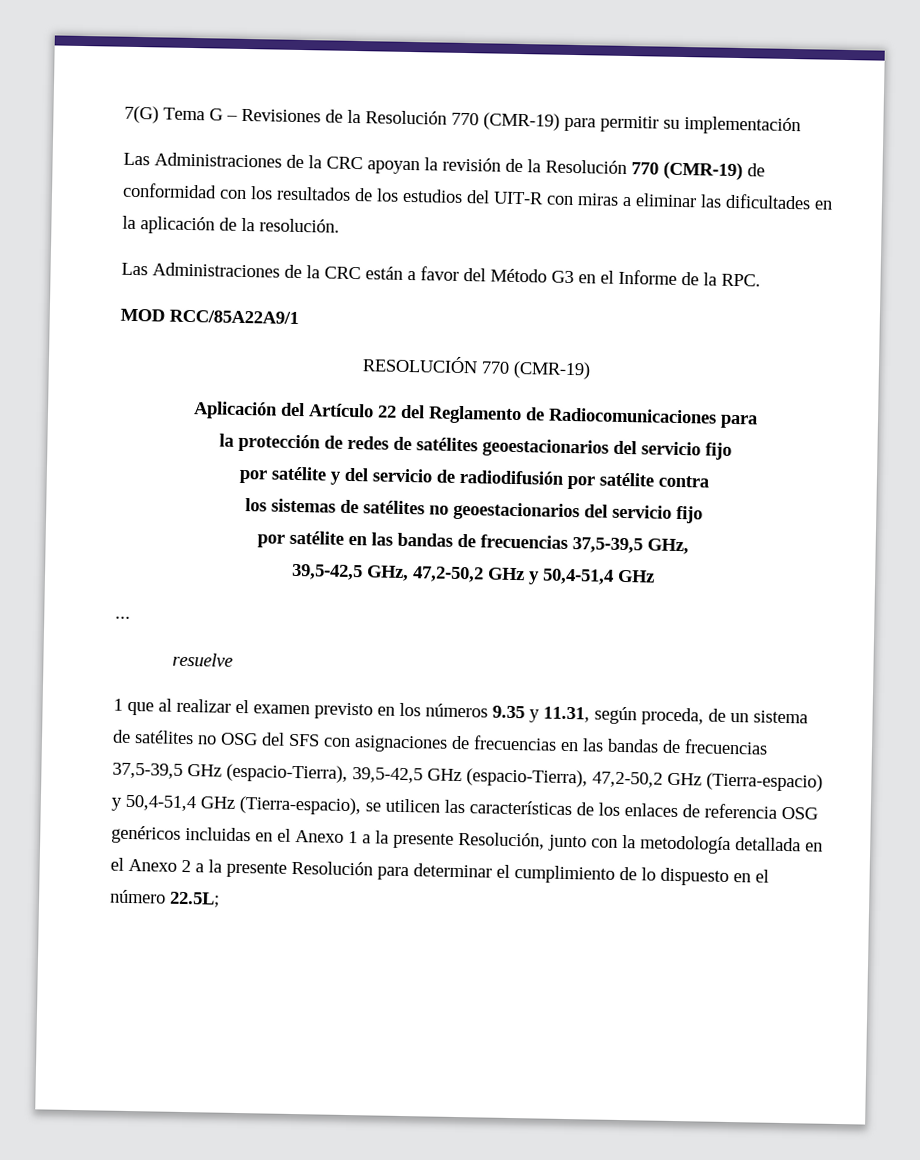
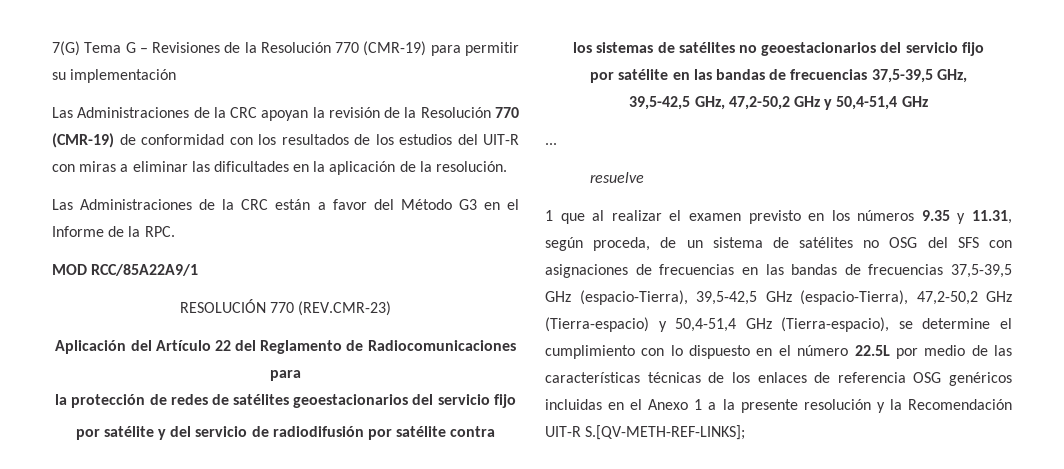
[513,360,591,380] (CMR-19) -> [298,301,392,316] (REV.CMR-23)
[385,798,440,813] utilicen -> [922,318,1012,329] [545,345,988,359] determine el cumplimiento con lo dispuesto en el número 22.5L por medio de
(572, 808) none -> [647,372,701,383] técnicas
[458,832,823,854] [110,857,769,886] [110,889,220,908] Resolución, junto con la metodología detallada en el Anexo 2 a la presente Resolución para determinar el cumplimiento de lo dispuesto en el número 22.5L; -> [803,399,1012,413] [545,425,746,440] resolución y la Recomendación UIT-R S.[QV-METH-REF-LINKS];

